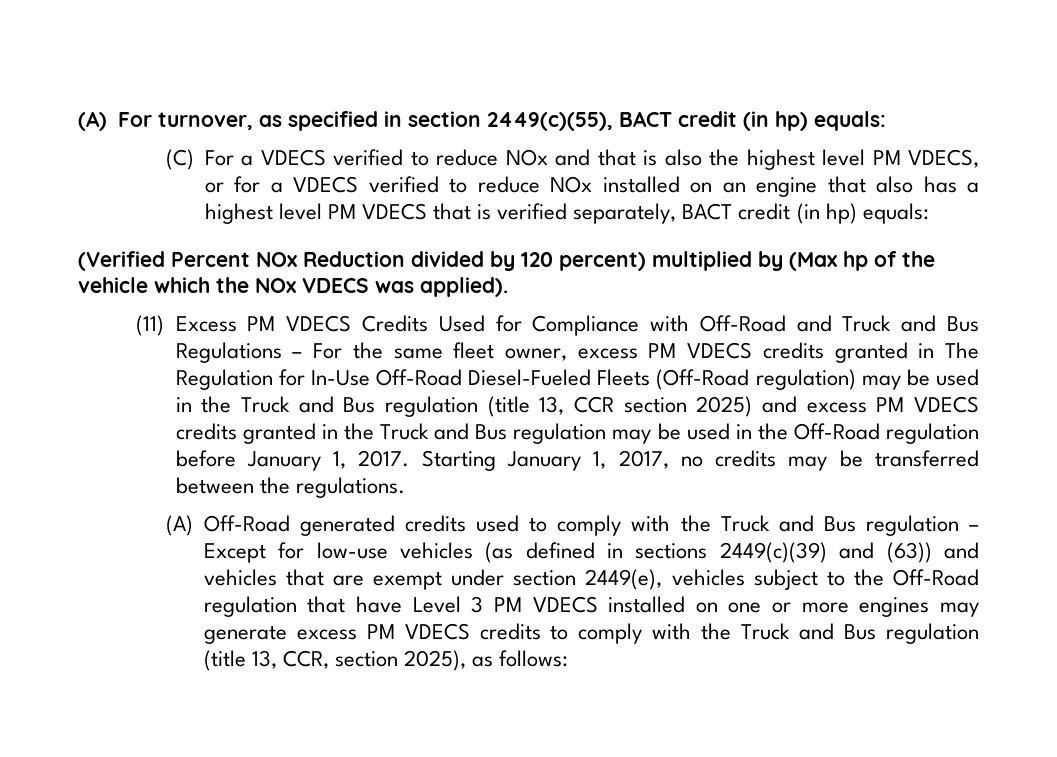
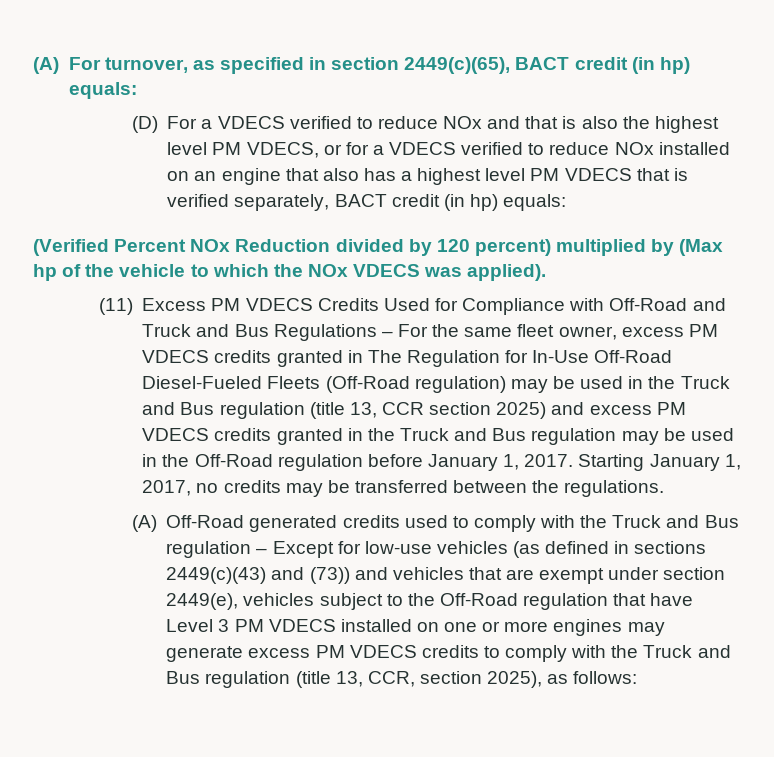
[487,111,887,131] [165,149,194,170] 2449(c)(55), BACT credit (in hp) equals: // (C) -> [404,57,690,74] [68,82,137,99] [131,116,158,133] 2449(c)(65), BACT credit (in hp) equals: // (D)
(148, 285) none -> [190,264,209,277] to
[719,542,932,563] 2449(c)(39) and (63)) -> [166,567,350,584] 2449(c)(43) and (73))

